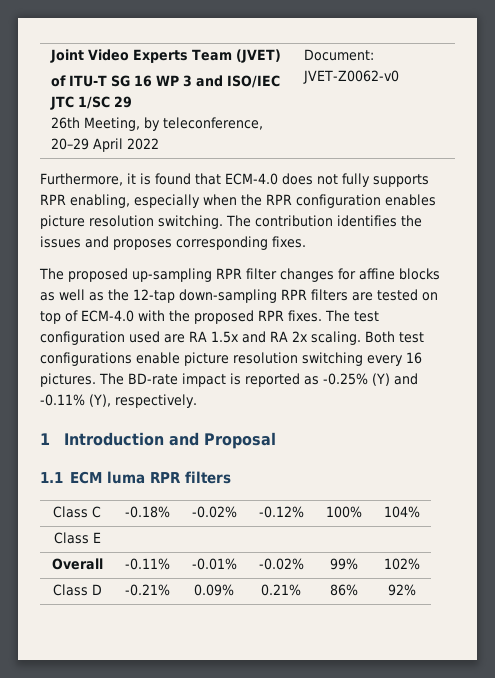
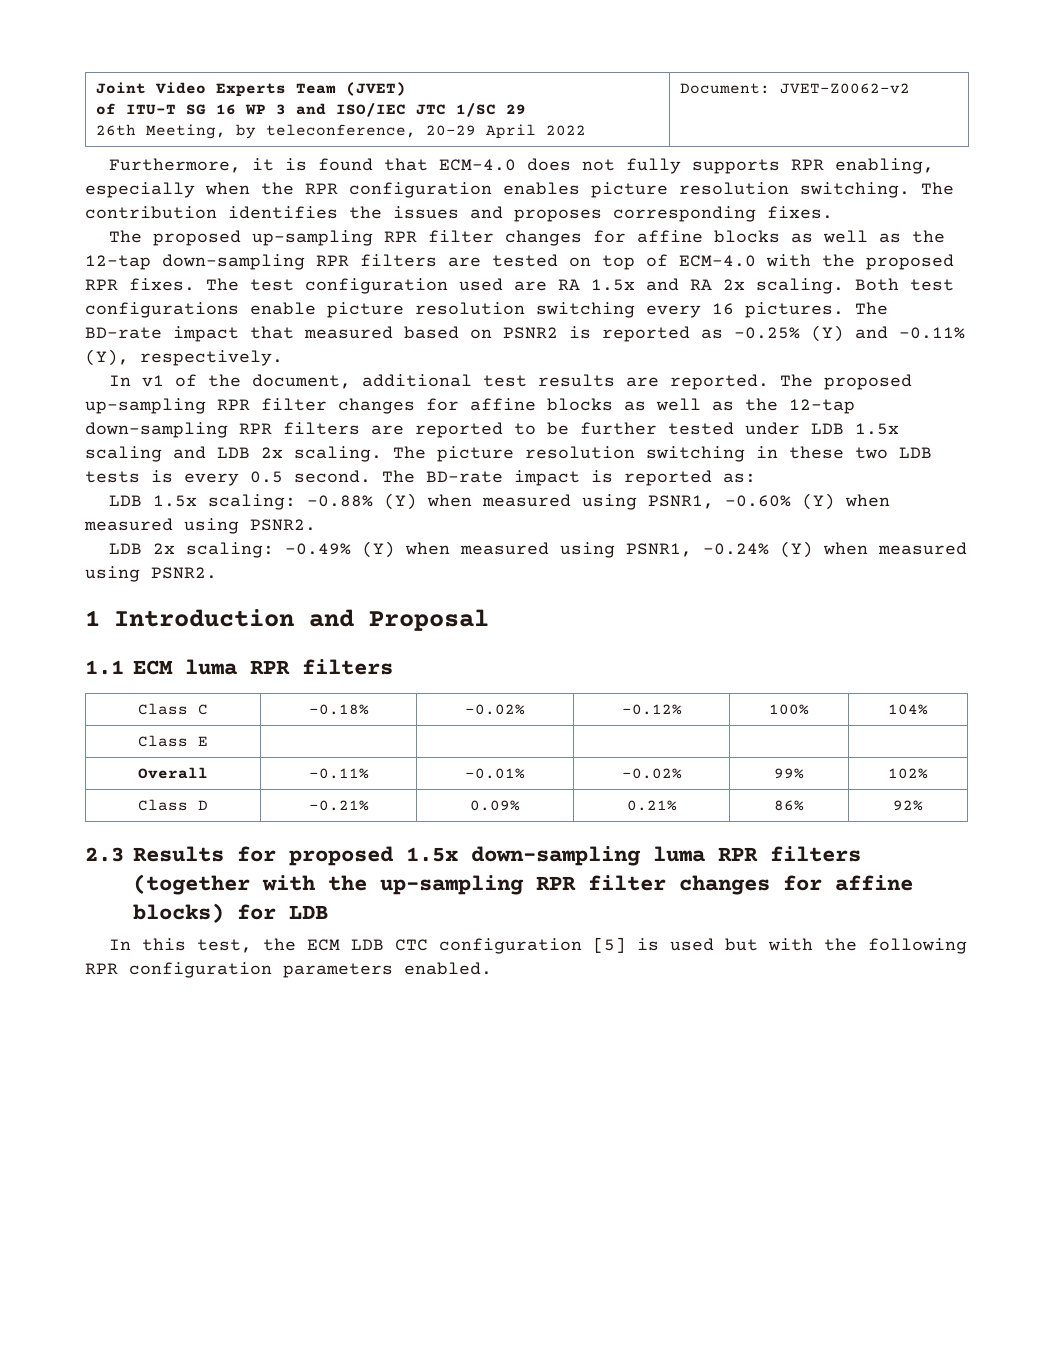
[302,70,399,84] JVET-Z0062-v0 -> [780,83,911,94] JVET-Z0062-v2
(226, 380) none -> [250,326,558,339] that measured based on PSNR2
(197, 401) none -> [109,374,913,390] [85,398,855,414] [85,422,899,438] [85,446,932,462] [85,470,756,486] [109,493,891,510] [84,518,316,534] [109,541,968,558] [85,566,217,582] // In v1 of the document, additional test results are reported. The proposed up-sampling RPR filter changes for affine blocks as well as the 12-tap down-sampling RPR filters are reported to be further tested under LDB 1.5x scaling and LDB 2x scaling. The picture resolution switching in these two LDB tests is every 0.5 second. The BD-rate impact is reported as: // LDB 1.5x scaling: -0.88% (Y) when measured using PSNR1, -0.60% (Y) when measured using PSNR2. // LDB 2x scaling: -0.49% (Y) when measured using PSNR1, -0.24% (Y) when measured using PSNR2.
(416, 590) none -> [85,846,861,866] [133,874,913,895] [133,903,328,923] [109,937,968,954] [85,962,492,978] // 2.3 Results for proposed 1.5x down-sampling luma RPR filters (together with the up-sampling RPR filter changes for affine blocks) for LDB // In this test, the ECM LDB CTC configuration [5] is used but with the following RPR configuration parameters enabled.

